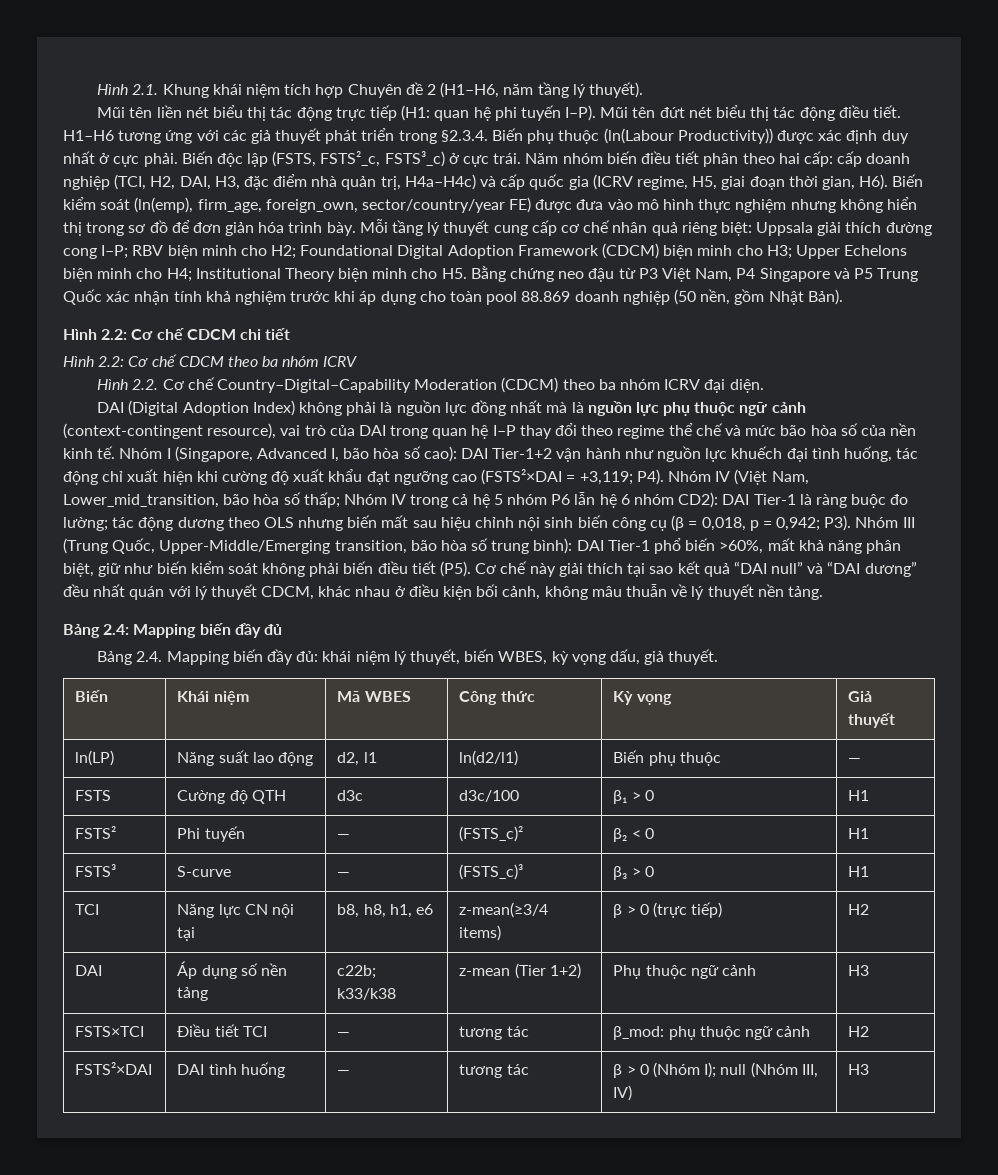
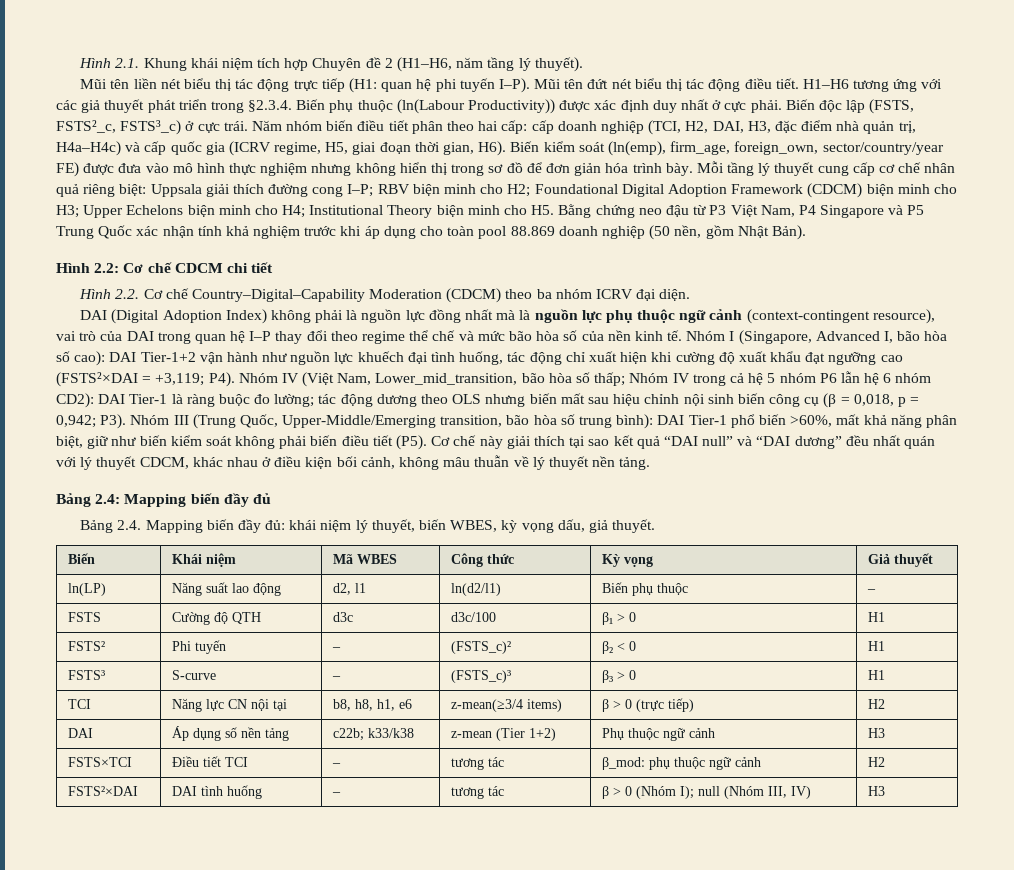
[63,354,358,367] // Hình 2.2: Cơ chế CDCM theo ba nhóm ICRV -> (274, 267) none
[848,758,862,763] — -> [866,589,876,593] –
[337,834,351,839] — -> [331,647,341,651] –
[337,872,351,877] — -> [331,676,341,680] –
[337,1032,351,1037] — -> [331,763,341,767] –
[337,1070,351,1075] — -> [331,792,341,796] –

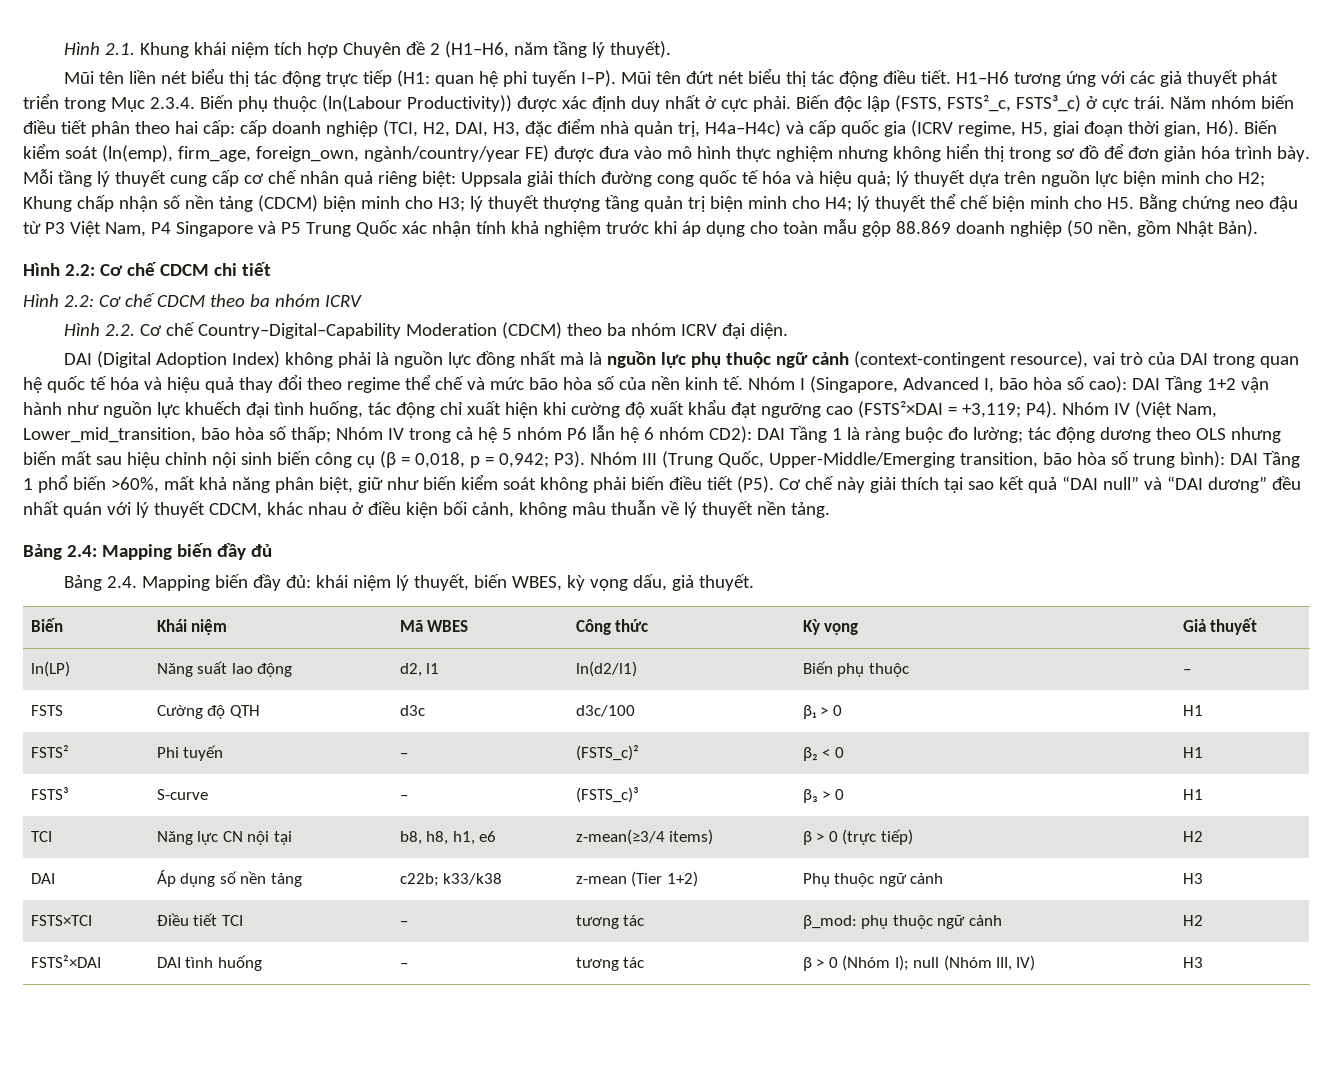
[248,100,293,112] §2.3.4. -> [110,97,195,112] Mục 2.3.4.
[822,142,944,155] sector/country/year -> [363,146,520,162] ngành/country/year
[347,184,804,197] I–P; RBV biện minh cho H2; Foundational Digital Adoption Framework -> [698,170,1265,187] [23,195,253,212] quốc tế hóa và hiệu quả; lý thuyết dựa trên nguồn lực biện minh cho H2; Khung chấp nhận số nền tảng
[83,205,433,218] Upper Echelons biện minh cho H4; Institutional Theory -> [469,193,989,212] lý thuyết thượng tầng quản trị biện minh cho H4; lý thuyết thể chế
[478,226,507,239] pool -> [822,219,891,237] mẫu gộp
(274, 267) none -> [23,293,362,307] // Hình 2.2: Cơ chế CDCM theo ba nhóm ICRV
[249,331,272,341] I–P -> [46,376,234,393] quốc tế hóa và hiệu quả
[140,352,196,362] Tier-1+2 -> [1164,376,1236,393] Tầng 1+2
[129,394,168,404] Tier-1 -> [789,426,842,443] Tầng 1
[688,415,727,425] Tier-1 -> [1262,451,1300,468] [23,478,33,490] Tầng 1

